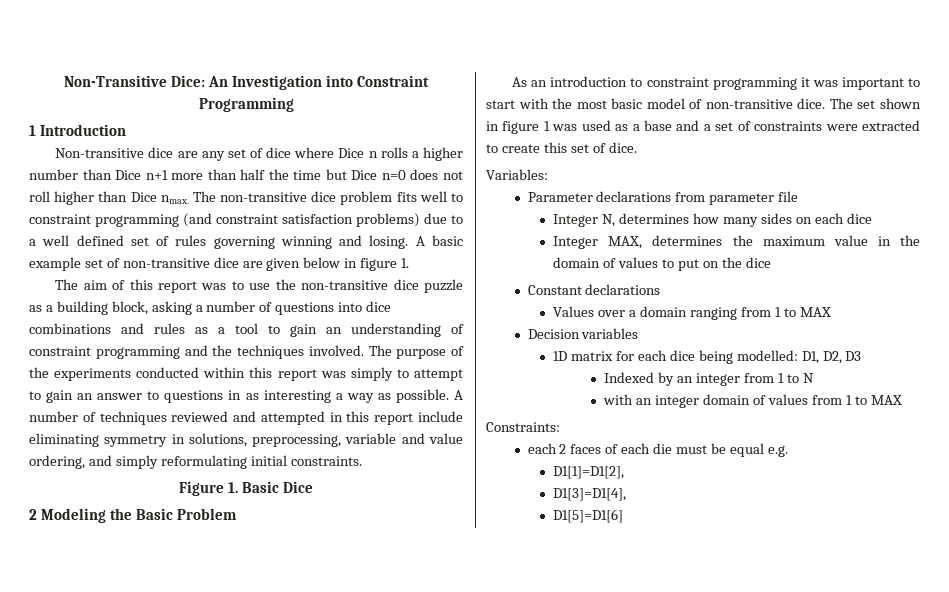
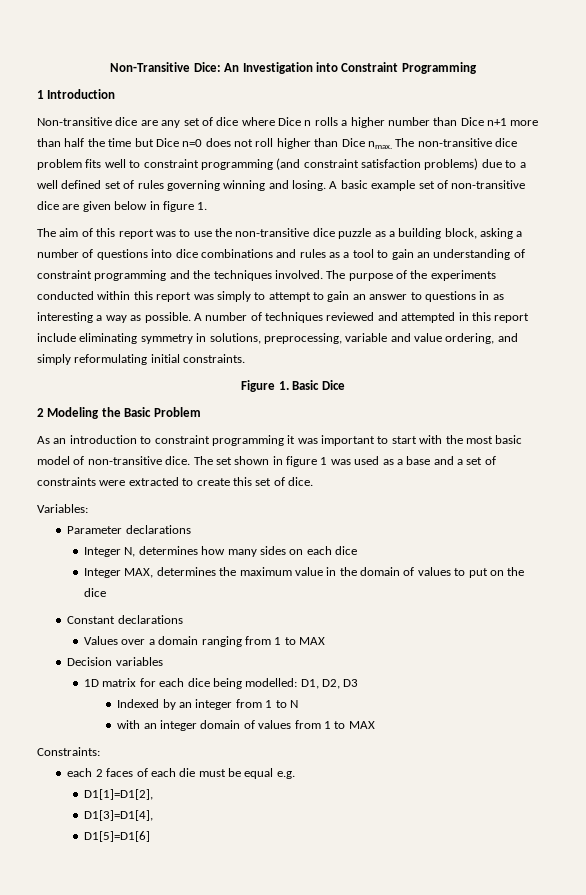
[675,191,799,205] from parameter file -> (191, 529) none

